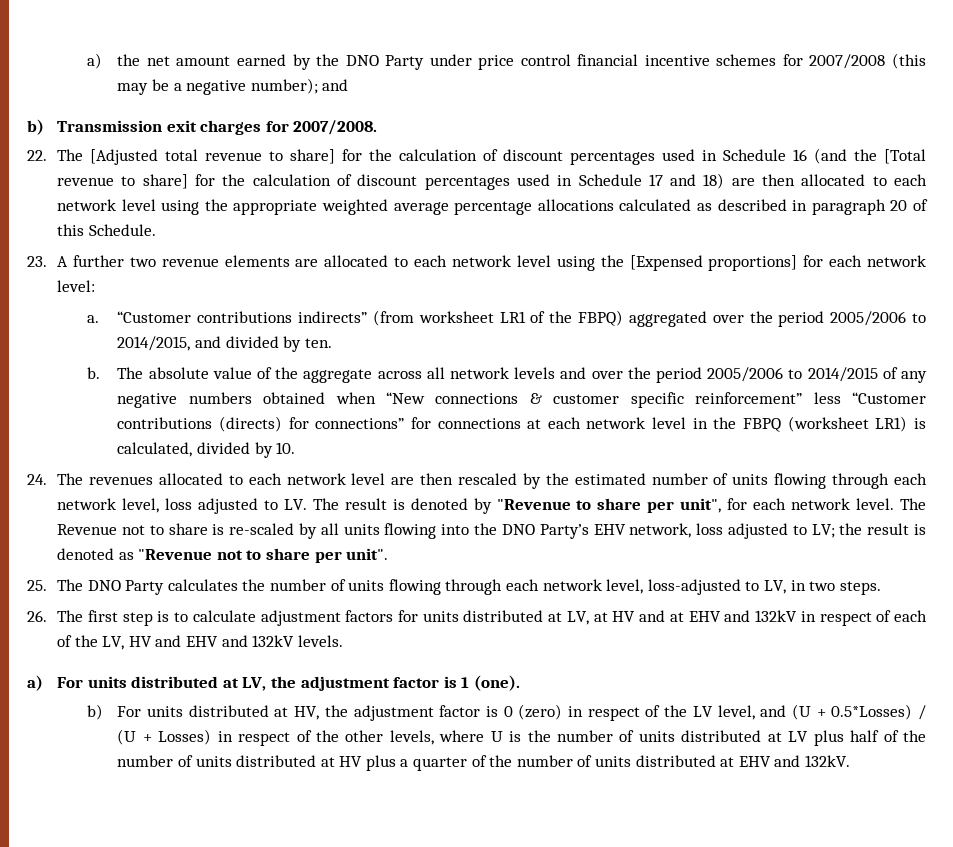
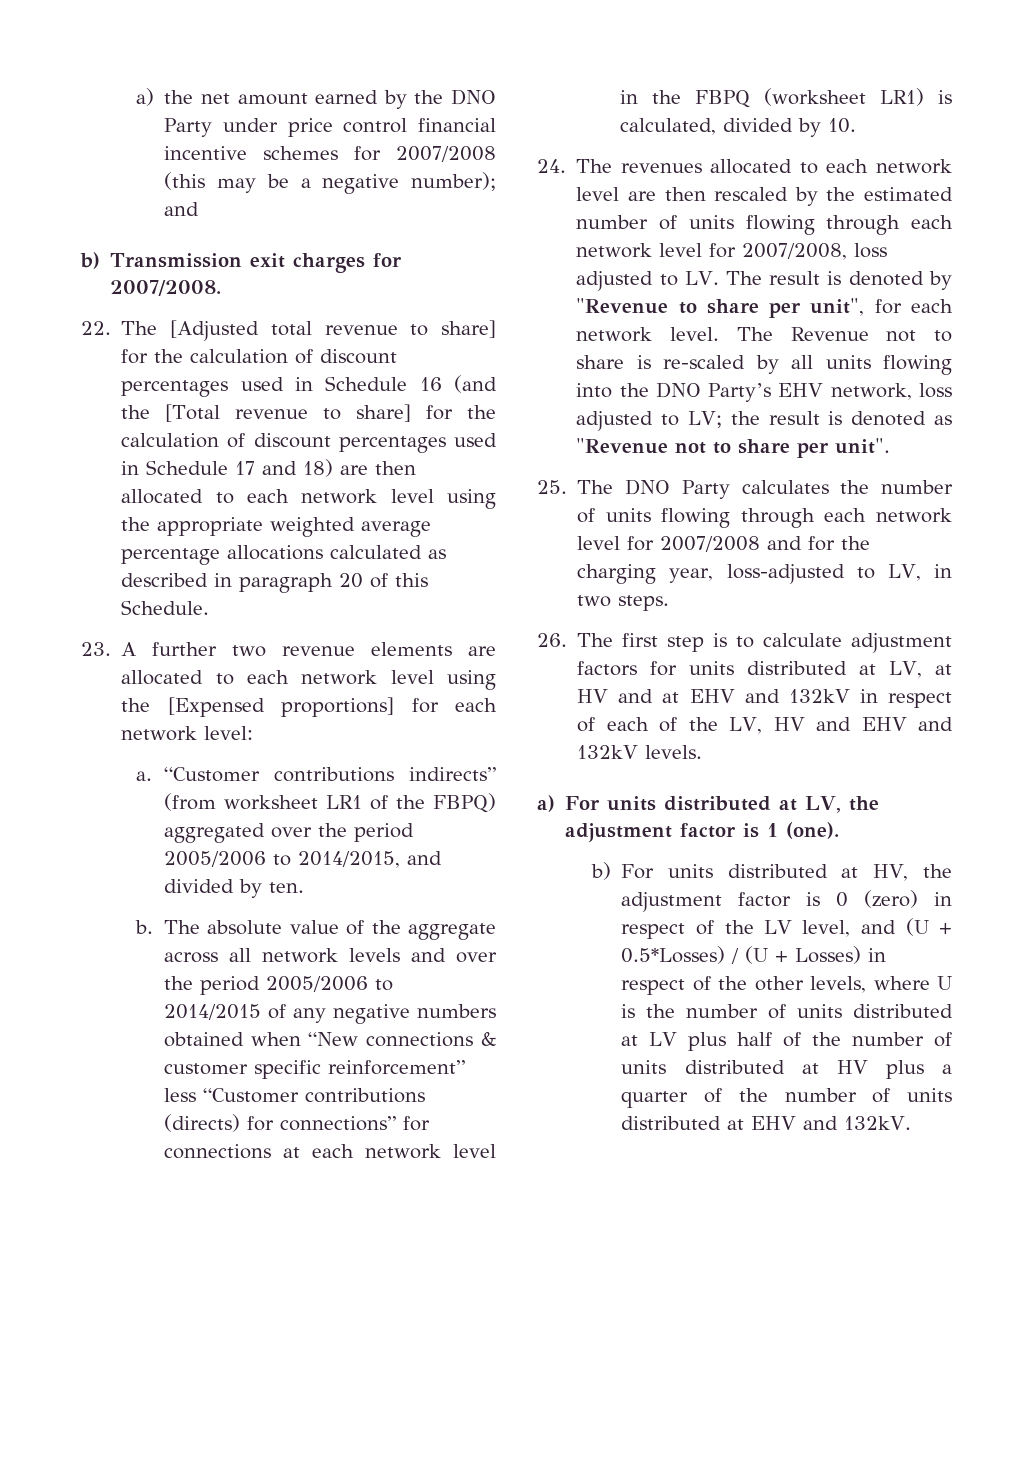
[122,498,160,513] level, -> [659,243,848,260] level for 2007/2008,
[606,579,644,594] level, -> [577,536,871,552] [577,564,714,584] level for 2007/2008 and for the charging year,

